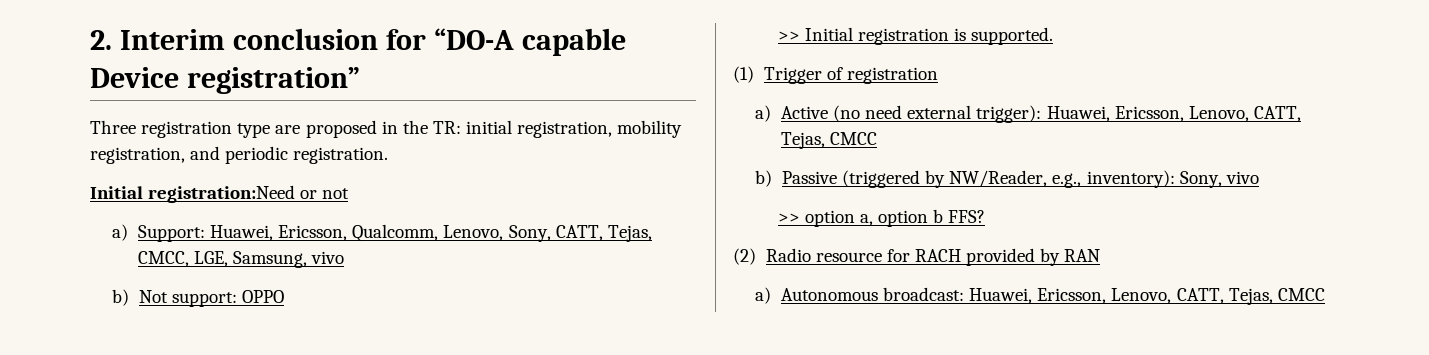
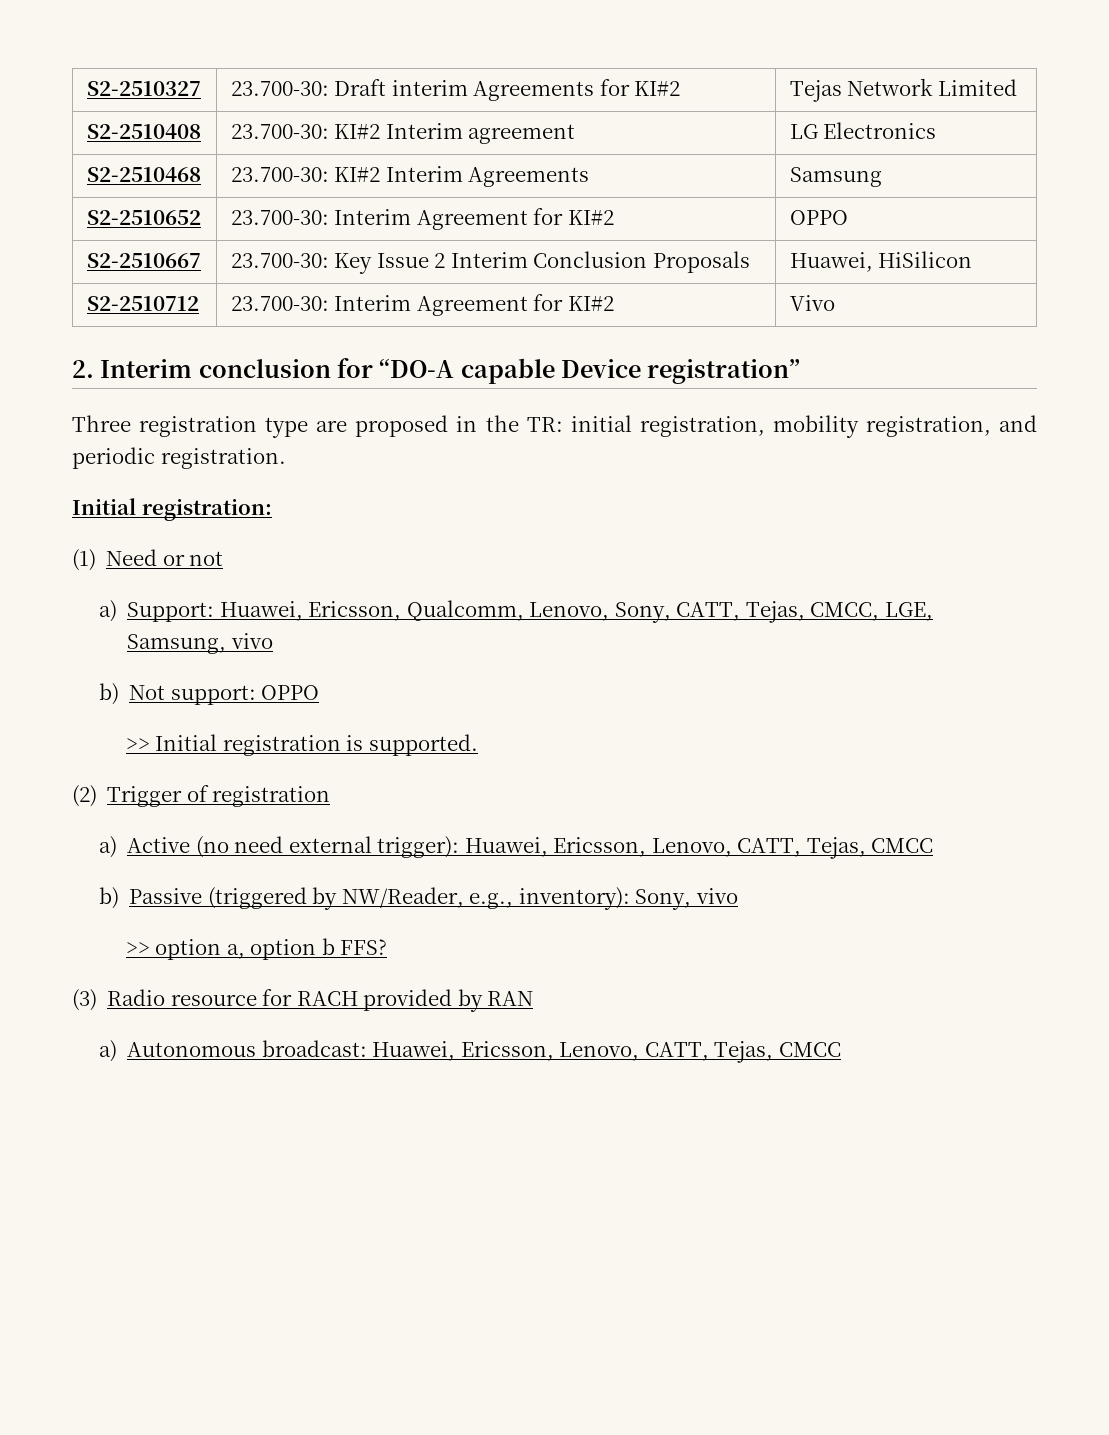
(90, 40) none -> [86,81,201,96] [230,79,681,101] [789,78,1017,102] [86,124,201,139] [230,123,576,144] [789,122,937,139] [86,167,201,182] [230,166,590,187] [789,167,882,187] [86,210,201,225] [230,208,614,230] [789,210,848,225] [86,253,201,268] [230,251,750,274] [789,251,973,272] [86,296,199,311] [230,294,614,316] [789,295,835,311] S2-2510327 | 23.700-30: Draft interim Agreements for KI#2 | Tejas Network Limited // S2-2510408 | 23.700-30: KI#2 Interim agreement | LG Electronics // S2-2510468 | 23.700-30: KI#2 Interim Agreements | Samsung // S2-2510652 | 23.700-30: Interim Agreement for KI#2 | OPPO // S2-2510667 | 23.700-30: Key Issue 2 Interim Conclusion Proposals | Huawei, HiSilicon // S2-2510712 | 23.700-30: Interim Agreement for KI#2 | Vivo //
[148,185,296,203] registration:Need -> [141,499,272,521] [72,549,158,571] registration: // (1) Need
[733,66,754,83] (1) -> [72,785,97,807] (2)
[733,248,756,265] (2) -> [72,989,97,1011] (3)

